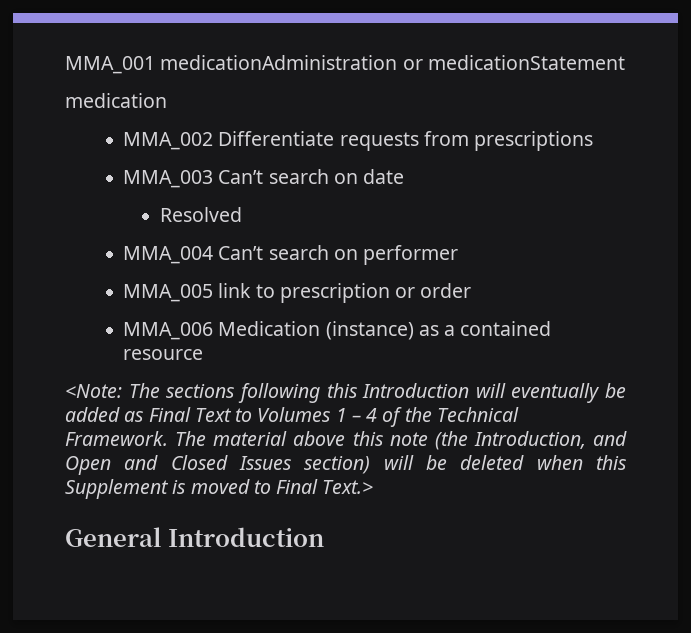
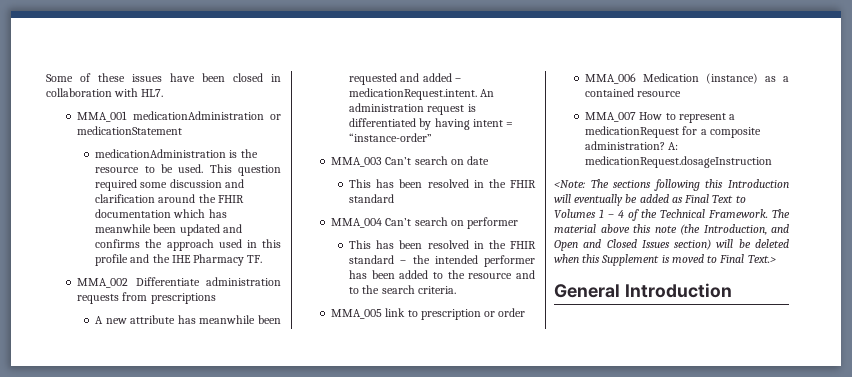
[65,55,625,74] [65,93,167,108] MMA_001 medicationAdministration or medicationStatement // medication -> [46,73,281,82] [46,88,164,97] [77,111,281,122] [77,126,183,135] [95,149,258,158] [95,164,281,176] [95,179,244,191] [95,194,244,203] [95,209,227,218] [95,224,242,236] [95,239,281,251] [95,254,263,266] Some of these issues have been closed in collaboration with HL7. // MMA_001 medicationAdministration or medicationStatement // medicationAdministration is the resource to be used. This question required some discussion and clarification around the FHIR documentation which has meanwhile been updated and confirms the approach used in this profile and the IHE Pharmacy TF.
(335, 138) none -> [206,277,281,286] administration
(594, 141) none -> [95,315,281,324] [349,73,461,85] [349,88,495,100] [349,103,476,115] [349,118,514,130] [349,133,433,142] // A new attribute has meanwhile been requested and added – medicationRequest.intent. An administration request is differentiated by having intent = “instance-order”
[159,207,242,222] Resolved -> [349,179,536,188] [349,194,395,203] This has been resolved in the FHIR standard
(459, 255) none -> [349,240,536,249] [349,255,535,267] [349,270,535,279] [349,285,456,294] // This has been resolved in the FHIR standard – the intended performer has been added to the resource and to the search criteria.
(204, 354) none -> [585,112,736,123] [585,126,761,138] [585,141,679,150] [585,156,773,168] // MMA_007 How to represent a medicationRequest for a composite administration? A: medicationRequest.dosageInstruction

